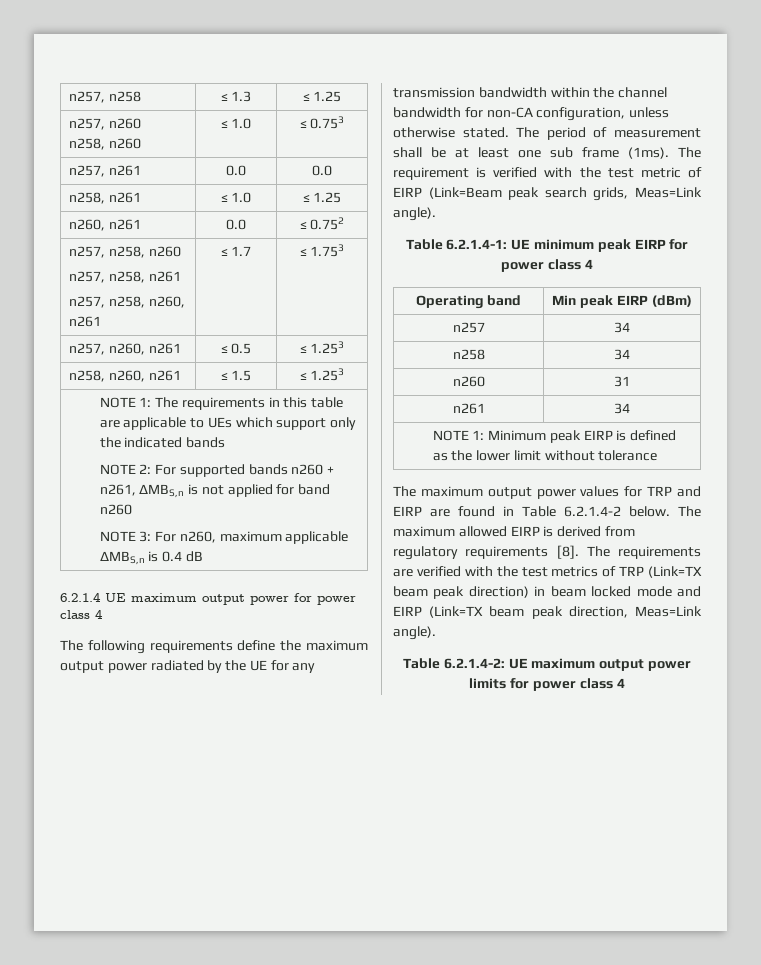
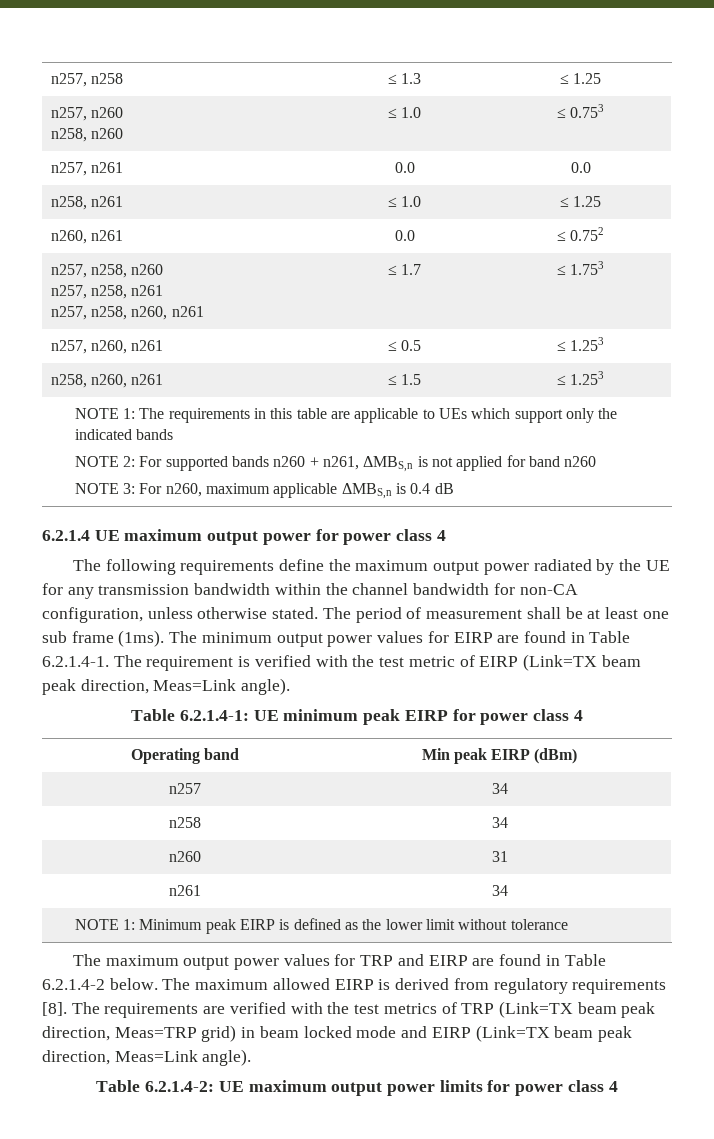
(701, 152) none -> [201,631,631,647] [42,655,142,667] minimum output power values for EIRP are found in Table 6.2.1.4-1. The
[428,187,629,201] (Link=Beam peak search grids, -> [522,654,641,671] [42,679,149,695] (Link=TX beam peak direction,
[468,586,529,598] direction) -> [42,1025,237,1042] direction, Meas=TRP grid)

